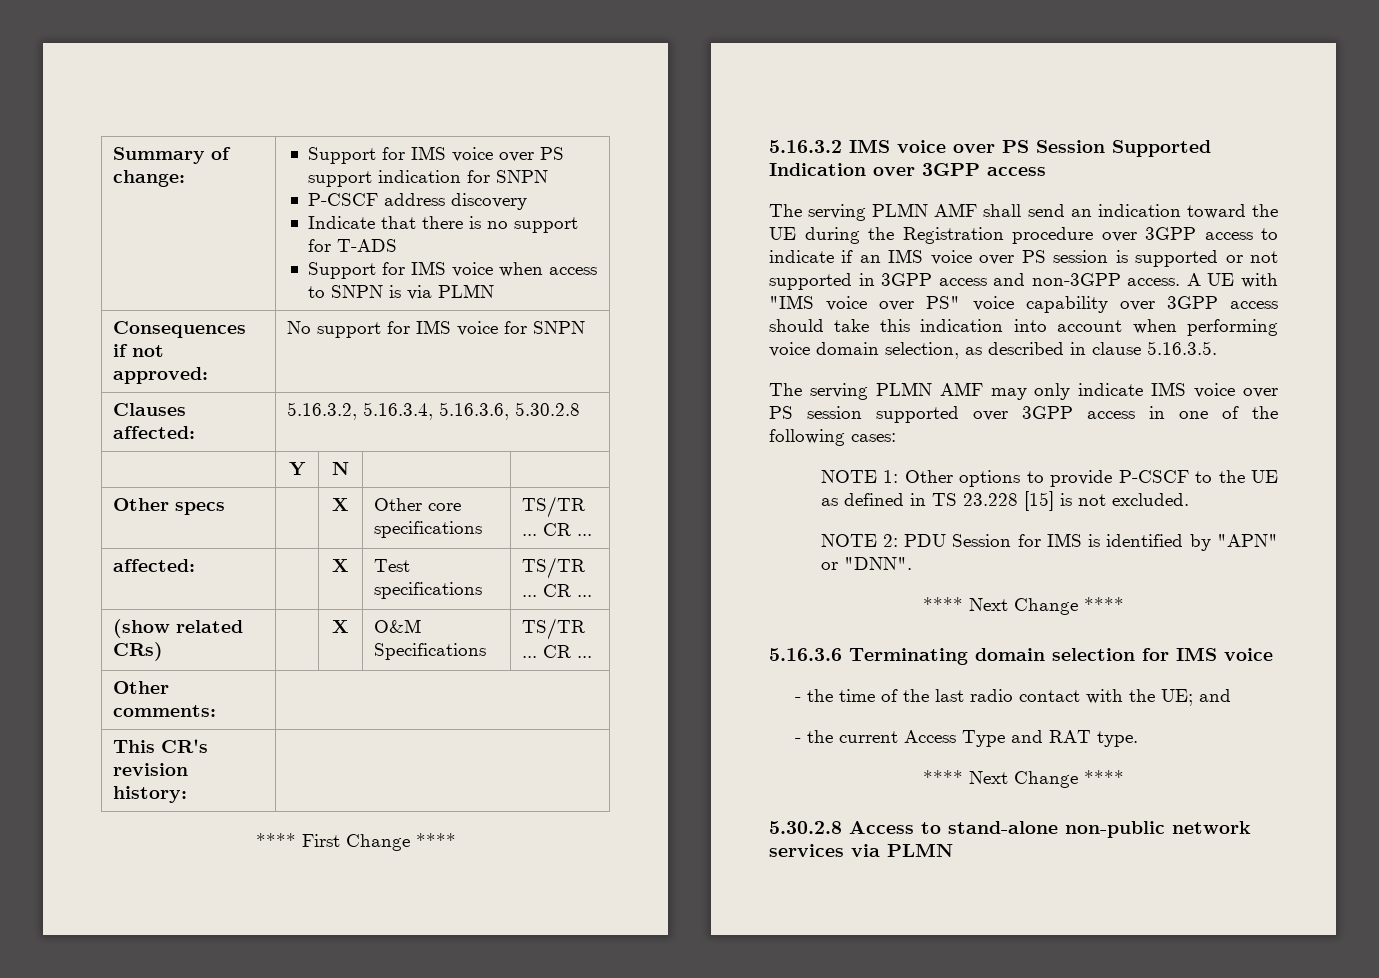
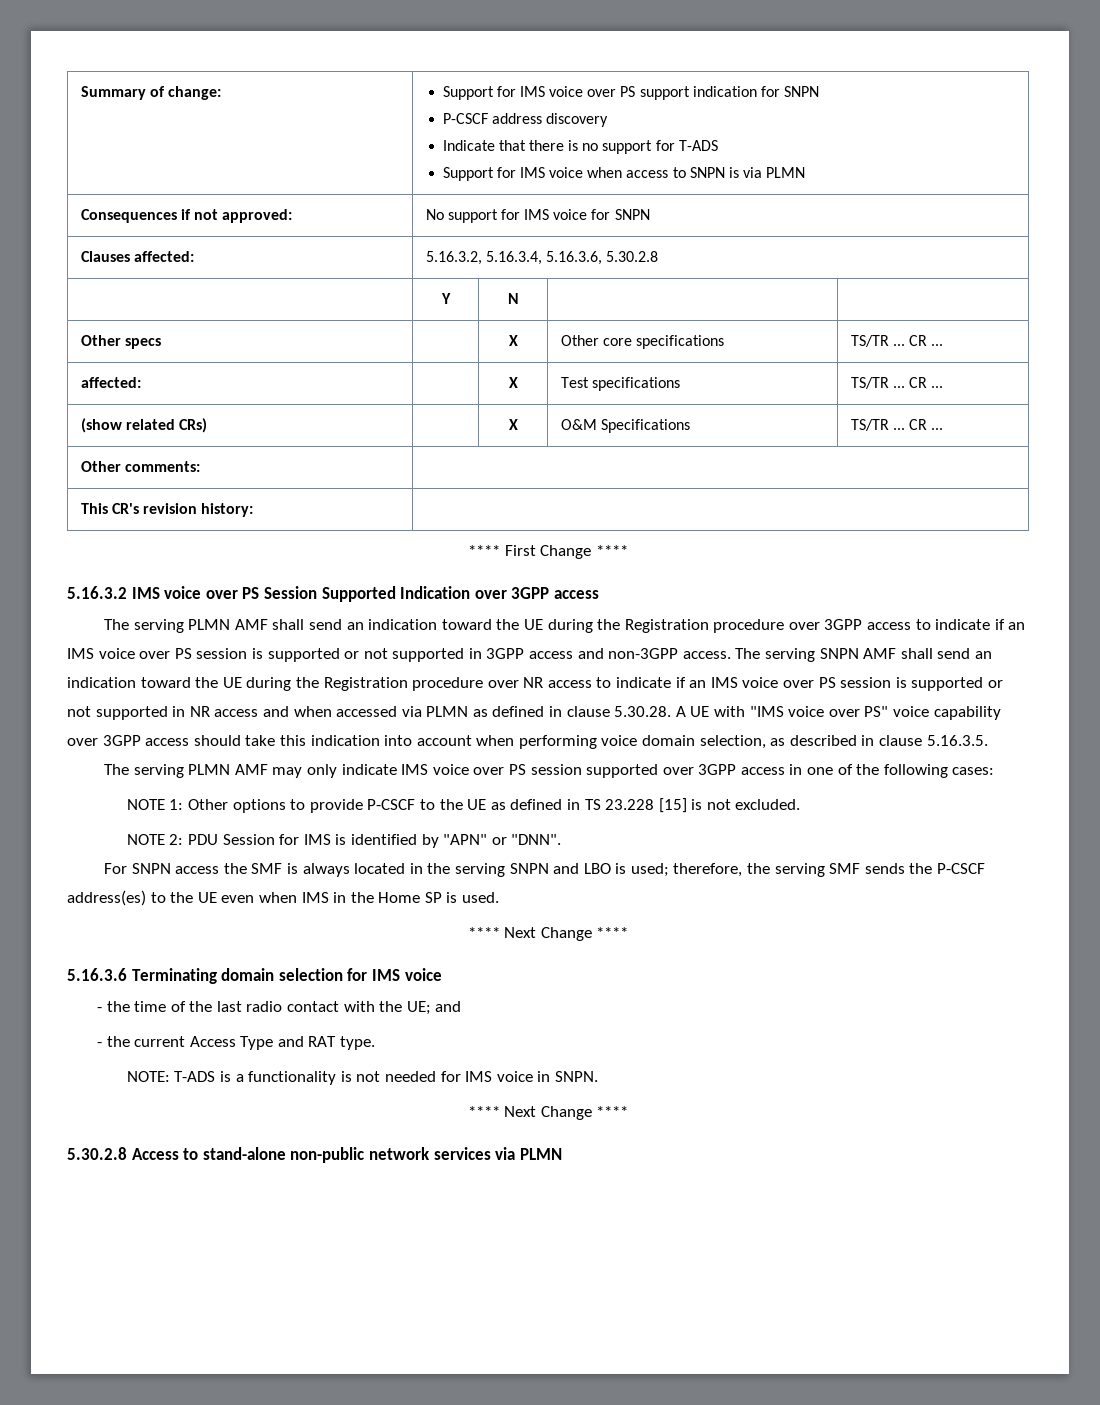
(1181, 282) none -> [735,648,992,662] [67,677,1003,691] [67,706,672,720] The serving SNPN AMF shall send an indication toward the UE during the Registration procedure over NR access to indicate if an IMS voice over PS session is supported or not supported in NR access and when accessed via PLMN as defined in clause 5.30.28.
(912, 563) none -> [104,863,986,877] [67,890,500,906] // For SNPN access the SMF is always located in the serving SNPN and LBO is used; therefore, the serving SMF sends the P-CSCF address(es) to the UE even when IMS in the Home SP is used.
(1138, 739) none -> [126,1071,598,1085] // NOTE: T-ADS is a functionality is not needed for IMS voice in SNPN.

